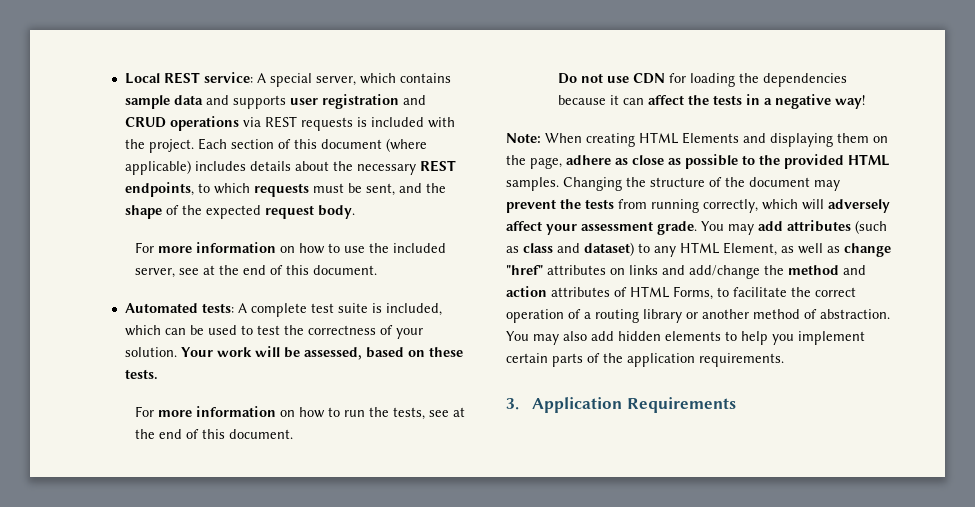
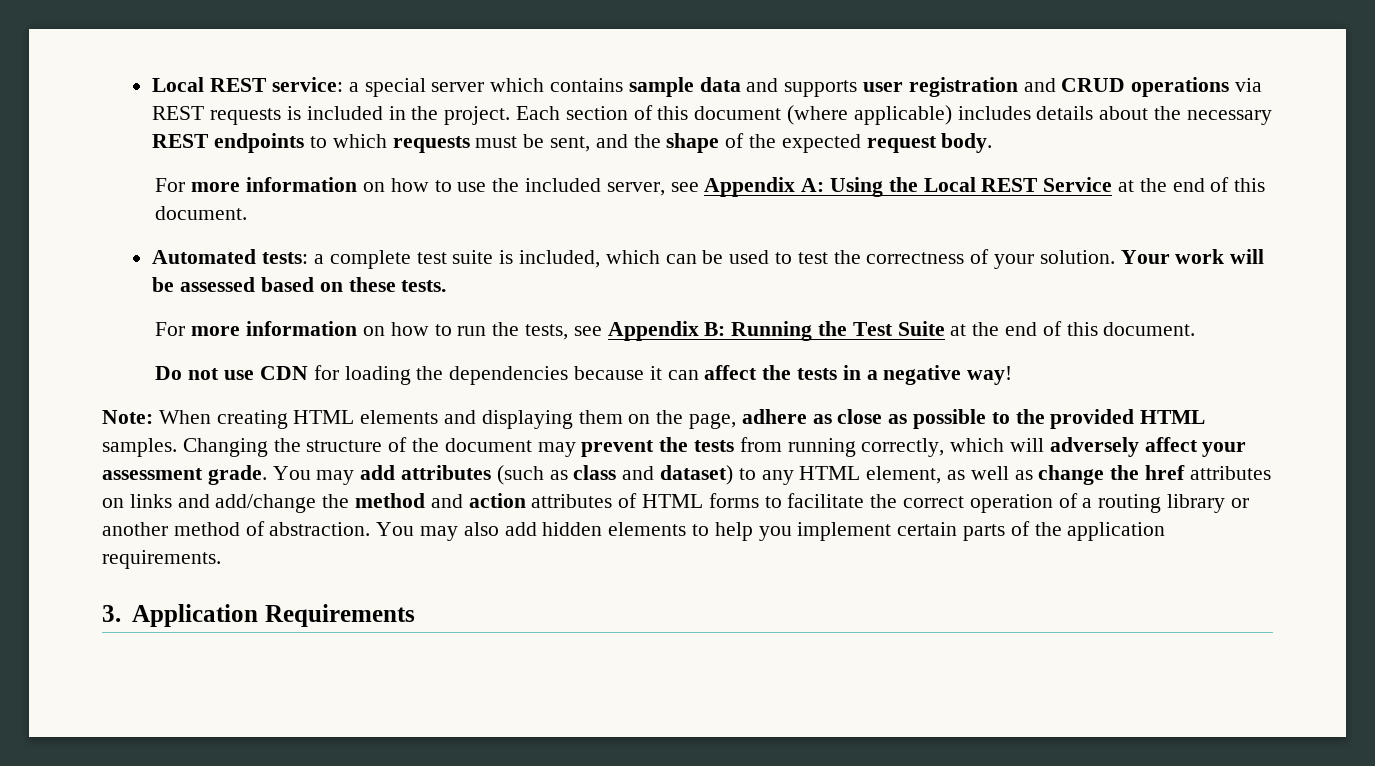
[256,73,356,87] A special server, -> [348,78,485,97] a special server
[427,117,455,128] with -> [388,106,406,120] in
[124,182,194,197] endpoints, -> [214,133,305,153] endpoints
(200, 271) none -> [704,177,1113,197] Appendix A: Using the Local REST Service
[237,303,247,313] A -> [314,254,325,264] a
[303,347,362,360] assessed, -> [180,277,256,292] assessed
(450, 413) none -> [607,321,945,341] Appendix B: Running the Test Suite
[682,132,739,144] Elements -> [360,410,439,424] elements
[723,242,777,256] Element, -> [866,466,942,484] element,
[506,265,543,275] "href" -> [1110,465,1186,480] the href
[673,286,713,300] Forms, -> [708,493,759,508] forms

